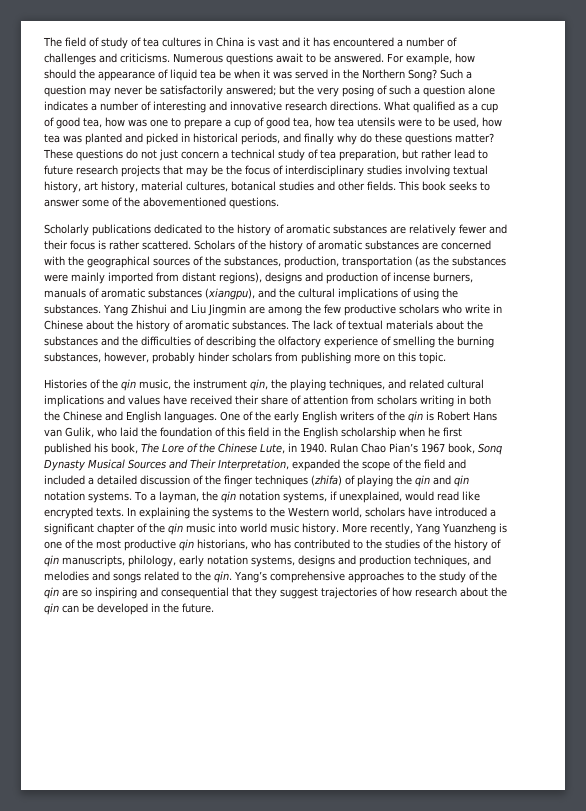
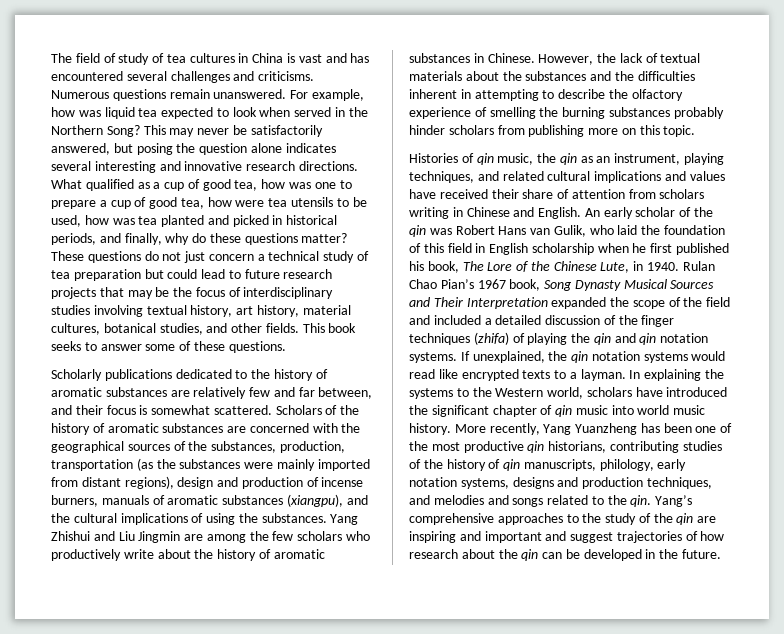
[303,37,310,46] it -> (347, 58) none
[397,37,457,47] a number of -> [126,71,167,81] several
[276,53,475,65] [44,69,292,81] await to be answered. For example, how should the appearance of liquid tea be when it was -> [169,89,364,101] [51,107,291,119] remain unanswered. For example, how was liquid tea expected to look when
[440,69,472,79] [44,85,86,97] Such a question -> [143,125,166,135] This
[226,85,495,97] [44,101,151,111] answered; but the very posing of such a question alone indicates a number of -> [51,143,336,155] [51,161,91,171] answered, but posing the question alone indicates several
(335, 122) none -> [235,200,265,207] were
[398,119,422,127] were -> (334, 202) none
[44,134,82,143] tea was -> [112,216,158,225] was tea
[304,133,334,145] finally -> [124,233,162,245] finally,
[339,149,452,161] preparation, but rather -> [73,269,198,281] preparation but could
[279,181,314,191] studies -> [159,323,203,335] studies,
[124,197,226,207] the abovementioned -> [193,341,225,351] these
[459,224,487,234] fewer -> [249,387,373,399] few and far between,
[109,240,140,250] rather -> [151,405,211,415] somewhat
[265,272,302,284] designs -> [177,477,214,489] design
[343,304,396,316] productive -> (294, 536) none
[464,304,502,314] [44,320,83,330] write in Chinese -> [51,549,154,561] productively write
[232,320,310,330] substances. The -> [409,53,617,65] substances in Chinese. However, the
[194,336,256,348] of describing -> [409,89,606,101] inherent in attempting to describe
[44,352,149,363] substances, however, -> [608,107,670,117] substances
[102,379,118,389] the -> (474, 158) none
[193,379,287,391] instrument qin, the -> [559,153,681,165] qin as an instrument,
[469,395,491,405] [44,411,434,423] both the Chinese and English languages. One of the early English writers of the qin is -> [466,207,714,219] [409,225,452,237] Chinese and English. An early scholar of the qin was
[284,427,300,437] the -> (486, 248) none
[478,443,502,455] Sonq -> [544,280,573,291] Song
[218,459,289,471] Interpretation, -> [466,297,548,309] Interpretation
[134,491,480,503] [44,507,124,519] To a layman, the qin notation systems, if unexplained, would read like encrypted texts. -> [460,351,726,363] [409,369,626,381] If unexplained, the qin notation systems would read like encrypted texts to a layman.
[490,509,496,517] a -> [409,405,428,415] the
[149,523,165,533] the -> (553, 410) none
[498,523,507,533] is -> [640,423,692,433] has been
[251,539,382,549] who has contributed to the -> [609,441,679,453] contributing
[81,589,92,597] so -> (717, 519) none
[161,587,277,599] consequential that they -> [484,531,567,543] important and

